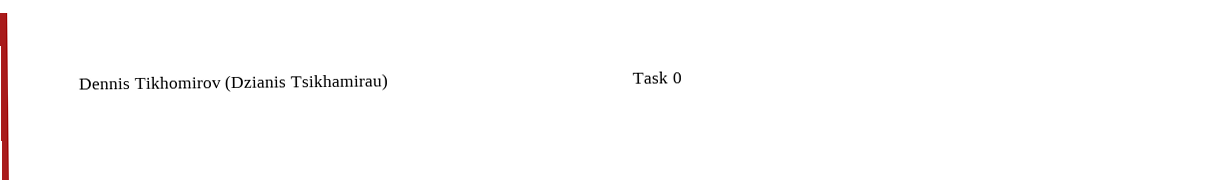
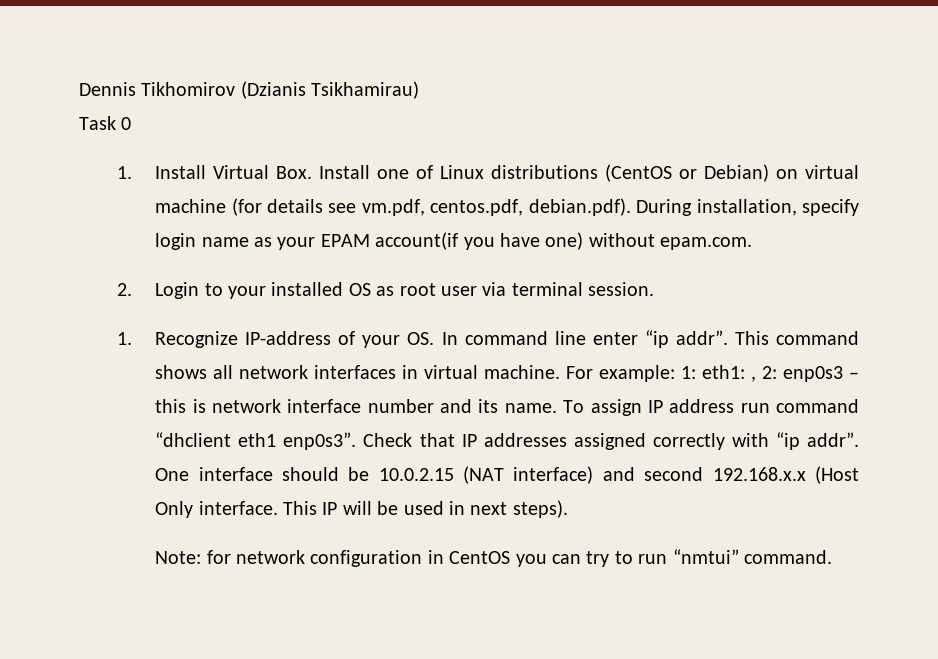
(682, 78) none -> [117,164,859,182] [155,198,860,216] [155,232,753,250] [117,282,655,299] [117,330,860,348] [155,365,860,382] [155,399,859,416] [155,432,859,450] [155,466,859,484] [155,500,568,518] [155,549,833,567] // 1. Install Virtual Box. Install one of Linux distributions (CentOS or Debian) on virtual machine (for details see vm.pdf, centos.pdf, debian.pdf). During installation, specify login name as your EPAM account(if you have one) without epam.com. // 2. Login to your installed OS as root user via terminal session. // 1. Recognize IP-address of your OS. In command line enter “ip addr”. This command shows all network interfaces in virtual machine. For example: 1: eth1: , 2: enp0s3 – this is network interface number and its name. To assign IP address run command “dhclient eth1 enp0s3”. Check that IP addresses assigned correctly with “ip addr”. One interface should be 10.0.2.15 (NAT interface) and second 192.168.x.x (Host Only interface. This IP will be used in next steps). // Note: for network configuration in CentOS you can try to run “nmtui” command.

